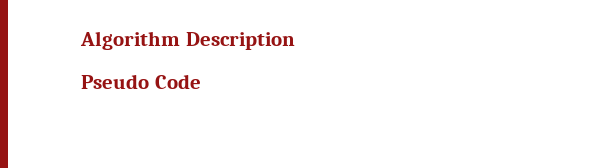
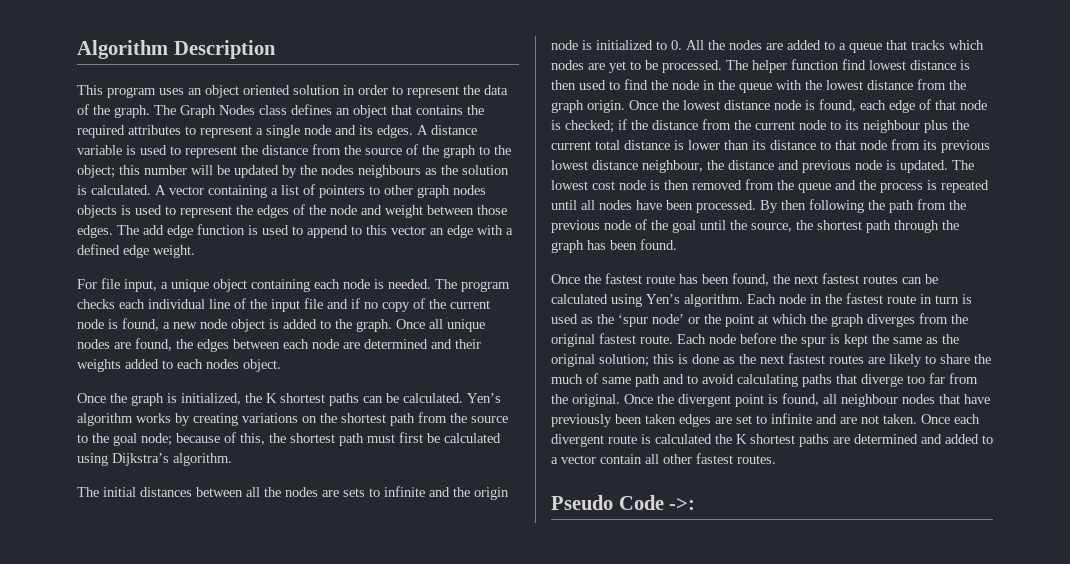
(295, 41) none -> [77,85,508,98] [77,104,484,118] [77,125,477,138] [77,144,511,158] [77,165,509,178] [77,184,486,198] [77,204,507,218] [77,224,513,238] [77,244,195,258] [77,278,510,292] [77,298,490,312] [77,318,485,332] [77,338,481,352] [77,359,281,372] [77,393,501,406] [77,412,508,426] [77,432,501,446] [77,453,232,466] [77,486,509,500] [551,40,984,53] [551,59,970,73] [551,79,966,93] [551,99,987,113] [551,119,969,133] [551,139,990,153] [551,160,974,173] [551,179,989,193] [551,199,966,213] [551,219,959,233] [551,239,677,253] [551,273,938,286] [551,293,972,307] [551,313,968,327] [551,333,959,347] [551,353,991,367] [551,373,978,387] [551,393,990,407] [551,413,980,427] [551,434,993,447] [551,453,776,464] // This program uses an object oriented solution in order to represent the data of the graph. The Graph Nodes class defines an object that contains the required attributes to represent a single node and its edges. A distance variable is used to represent the distance from the source of the graph to the object; this number will be updated by the nodes neighbours as the solution is calculated. A vector containing a list of pointers to other graph nodes objects is used to represent the edges of the node and weight between those edges. The add edge function is used to append to this vector an edge with a defined edge weight. // For file input, a unique object containing each node is needed. The program checks each individual line of the input file and if no copy of the current node is found, a new node object is added to the graph. Once all unique nodes are found, the edges between each node are determined and their weights added to each nodes object. // Once the graph is initialized, the K shortest paths can be calculated. Yen’s algorithm works by creating variations on the shortest path from the source to the goal node; because of this, the shortest path must first be calculated using Dijkstra’s algorithm. // The initial distances between all the nodes are sets to infinite and the origin node is initialized to 0. All the nodes are added to a queue that tracks which nodes are yet to be processed. The helper function find lowest distance is then used to find the node in the queue with the lowest distance from the graph origin. Once the lowest distance node is found, each edge of that node is checked; if the distance from the current node to its neighbour plus the current total distance is lower than its distance to that node from its previous lowest distance neighbour, the distance and previous node is updated. The lowest cost node is then removed from the queue and the process is repeated until all nodes have been processed. By then following the path from the previous node of the goal until the source, the shortest path through the graph has been found. // Once the fastest route has been found, the next fastest routes can be calculated using Yen’s algorithm. Each node in the fastest route in turn is used as the ‘spur node’ or the point at which the graph diverges from the original fastest route. Each node before the spur is kept the same as the original solution; this is done as the next fastest routes are likely to share the much of same path and to avoid calculating paths that diverge too far from the original. Once the divergent point is found, all neighbour nodes that have previously been taken edges are set to infinite and are not taken. Once each divergent route is calculated the K shortest paths are determined and added to a vector contain all other fastest routes.
(201, 81) none -> [669,498,696,510] ->:

